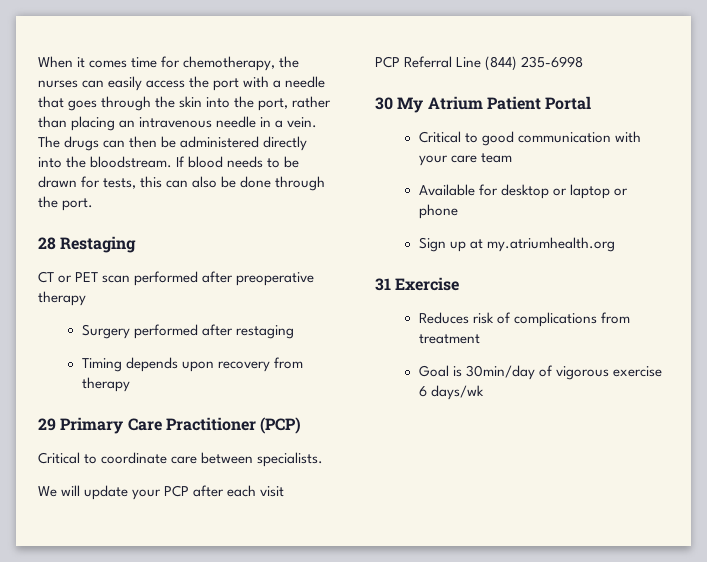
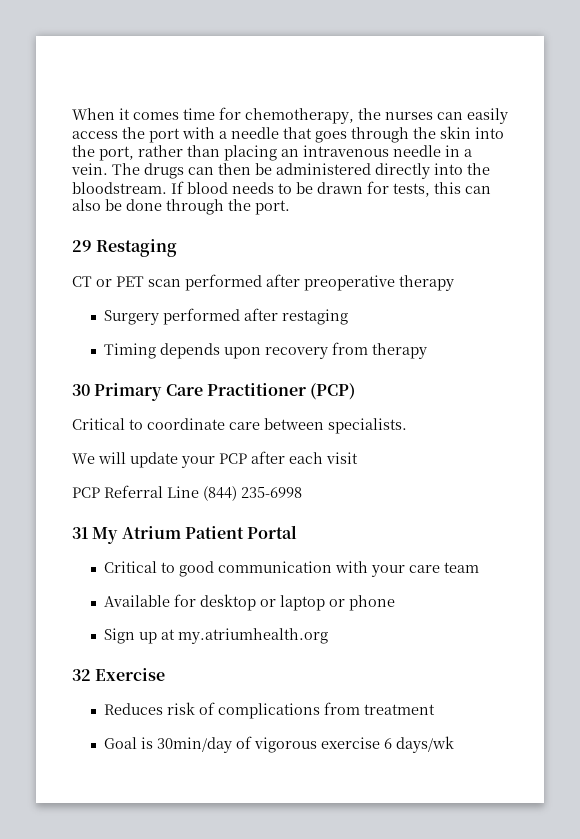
[38,237,56,250] 28 -> [72,240,92,252] 29
[38,418,56,431] 29 -> [72,384,90,396] 30
[375,97,393,110] 30 -> [72,527,88,539] 31
[375,278,391,291] 31 -> [72,669,91,681] 32

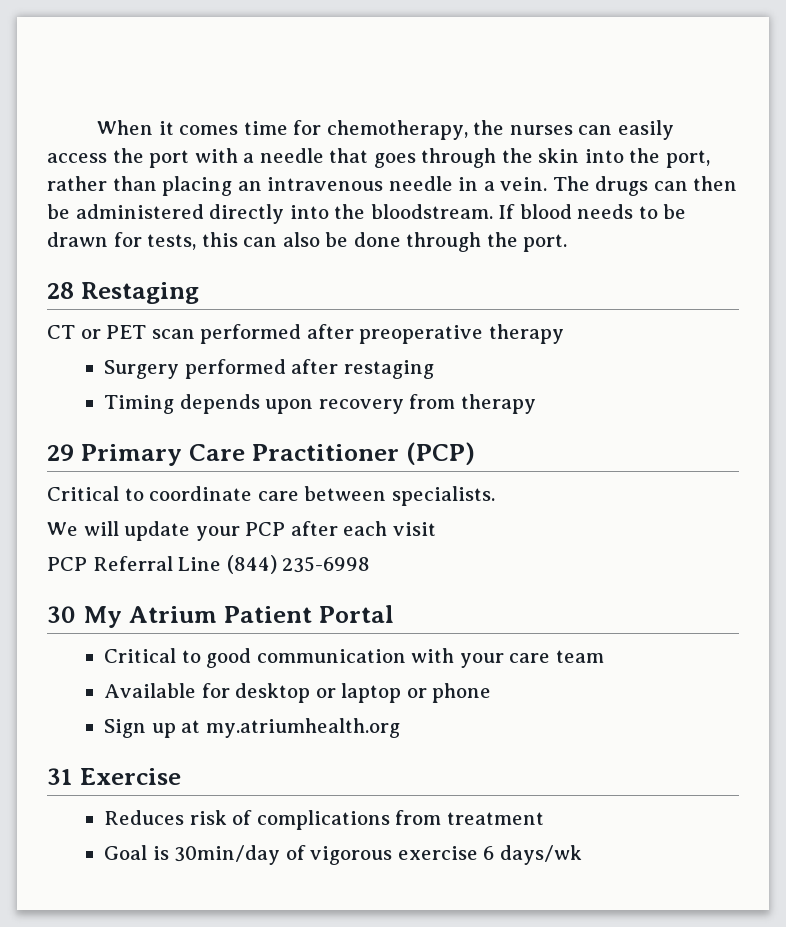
[72,240,92,252] 29 -> [47,282,74,299] 28
[72,384,90,396] 30 -> [47,444,74,461] 29
[72,527,88,539] 31 -> [47,606,76,623] 30
[72,669,91,681] 32 -> [47,768,73,785] 31

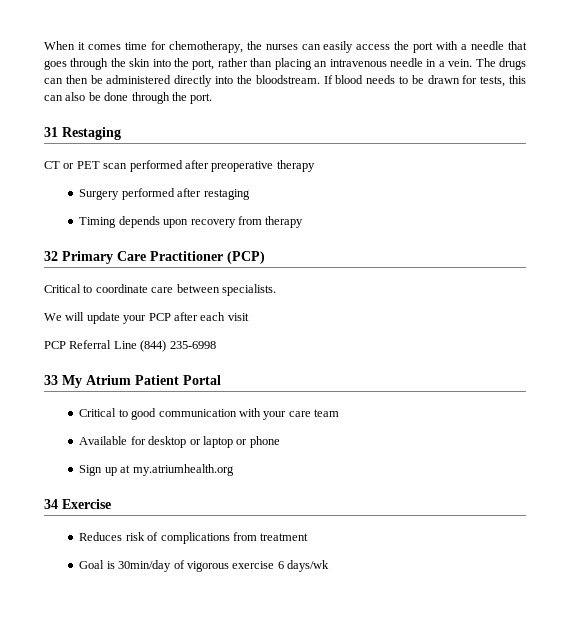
[47,282,74,299] 28 -> [44,127,58,137] 31
[47,444,74,461] 29 -> [44,251,58,261] 32
[47,606,76,623] 30 -> [44,375,58,385] 33
[47,768,73,785] 31 -> [44,499,58,509] 34

